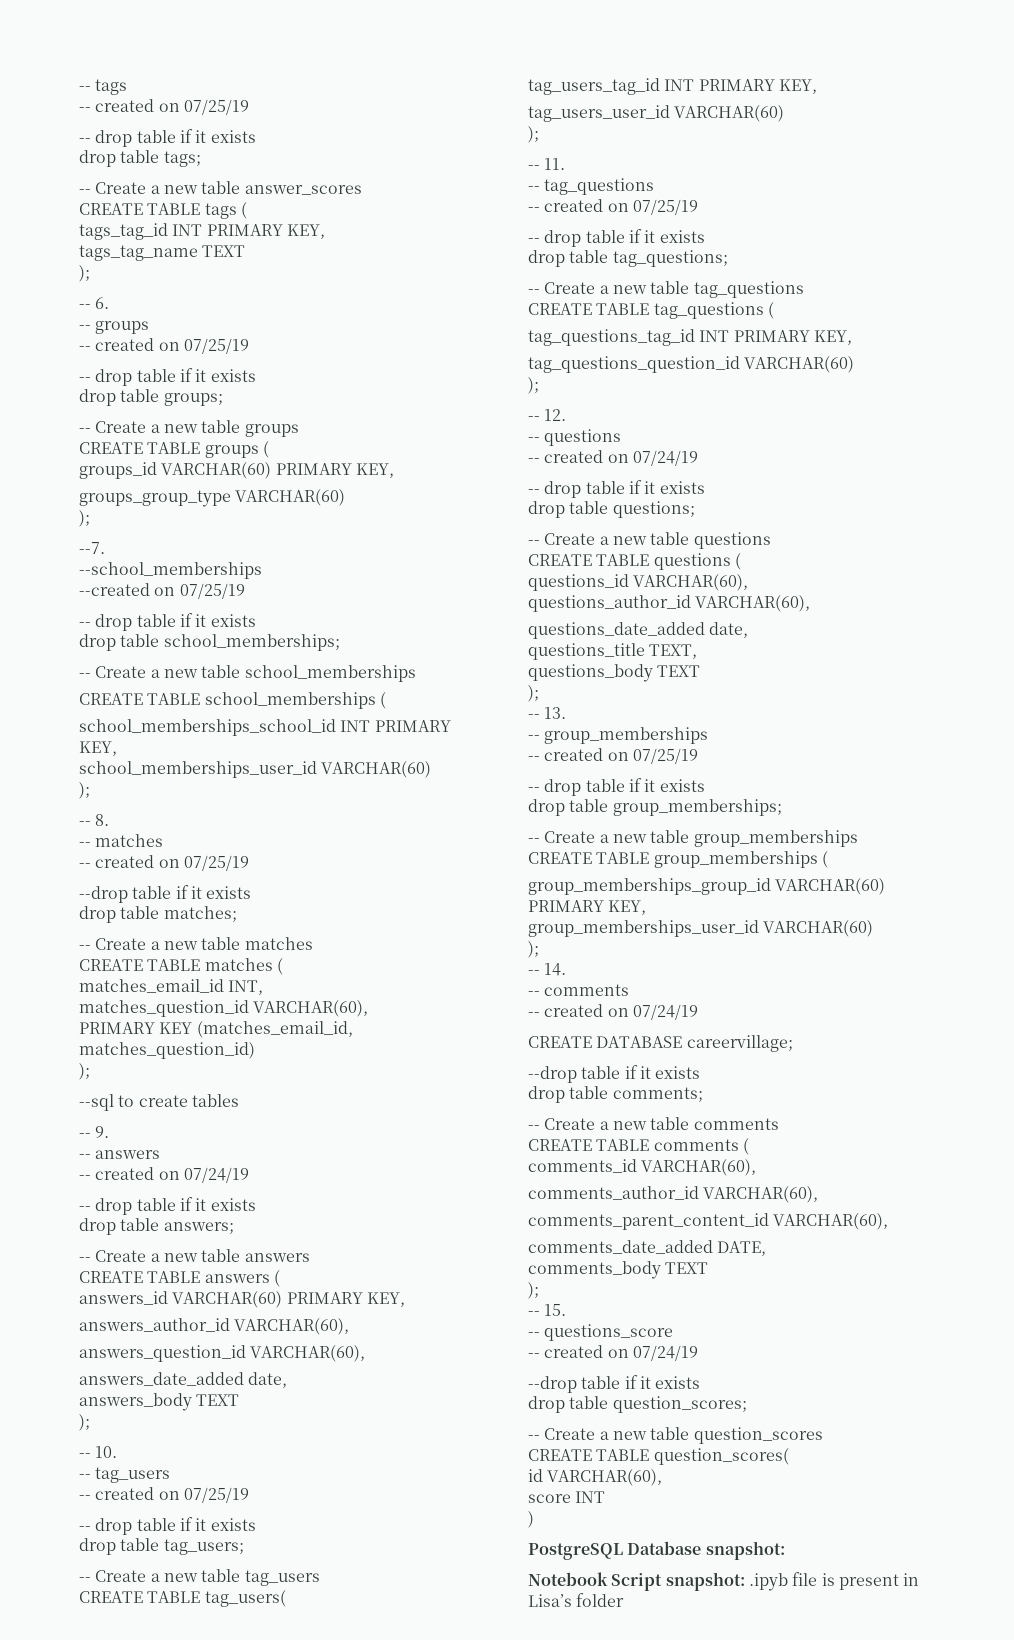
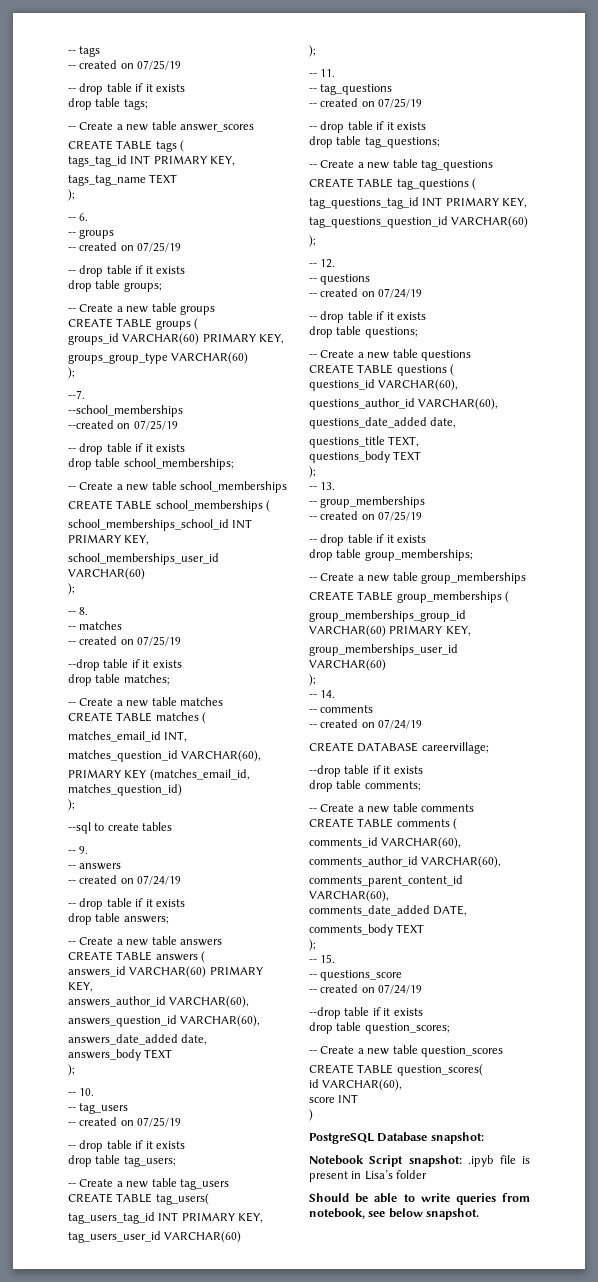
(625, 1600) none -> [309,1193,530,1205] [309,1208,480,1220] // Should be able to write queries from notebook, see below snapshot.

